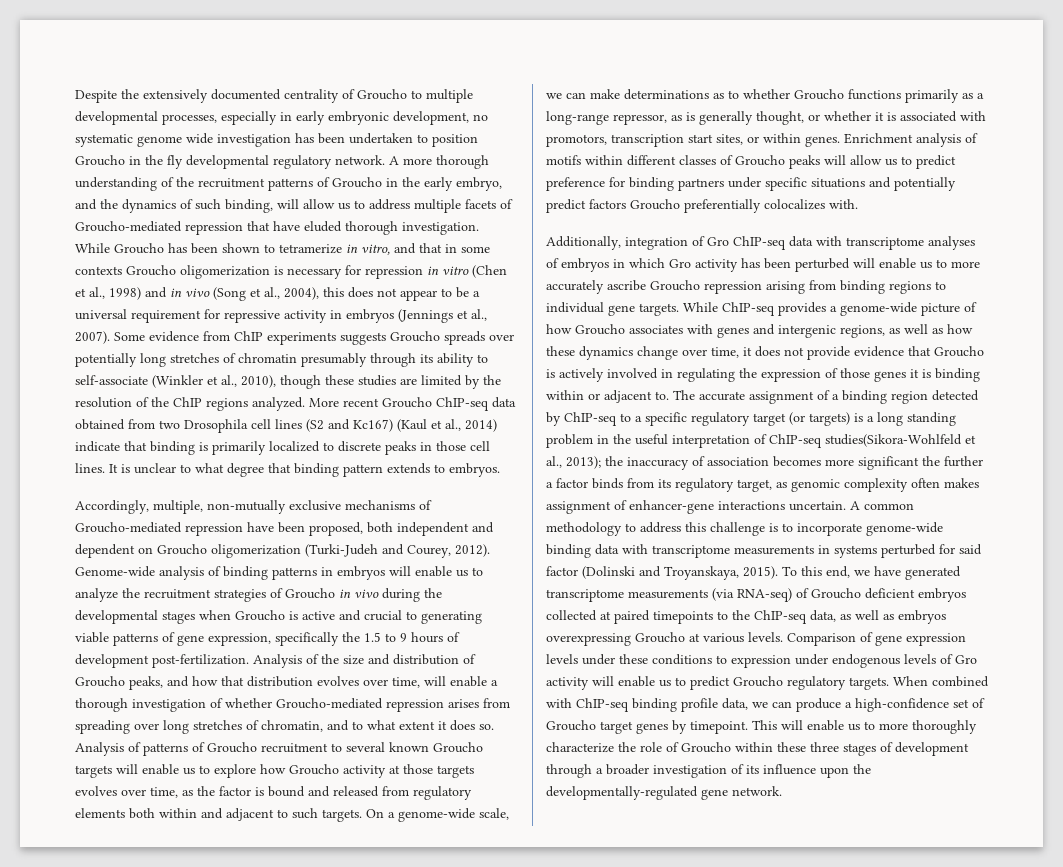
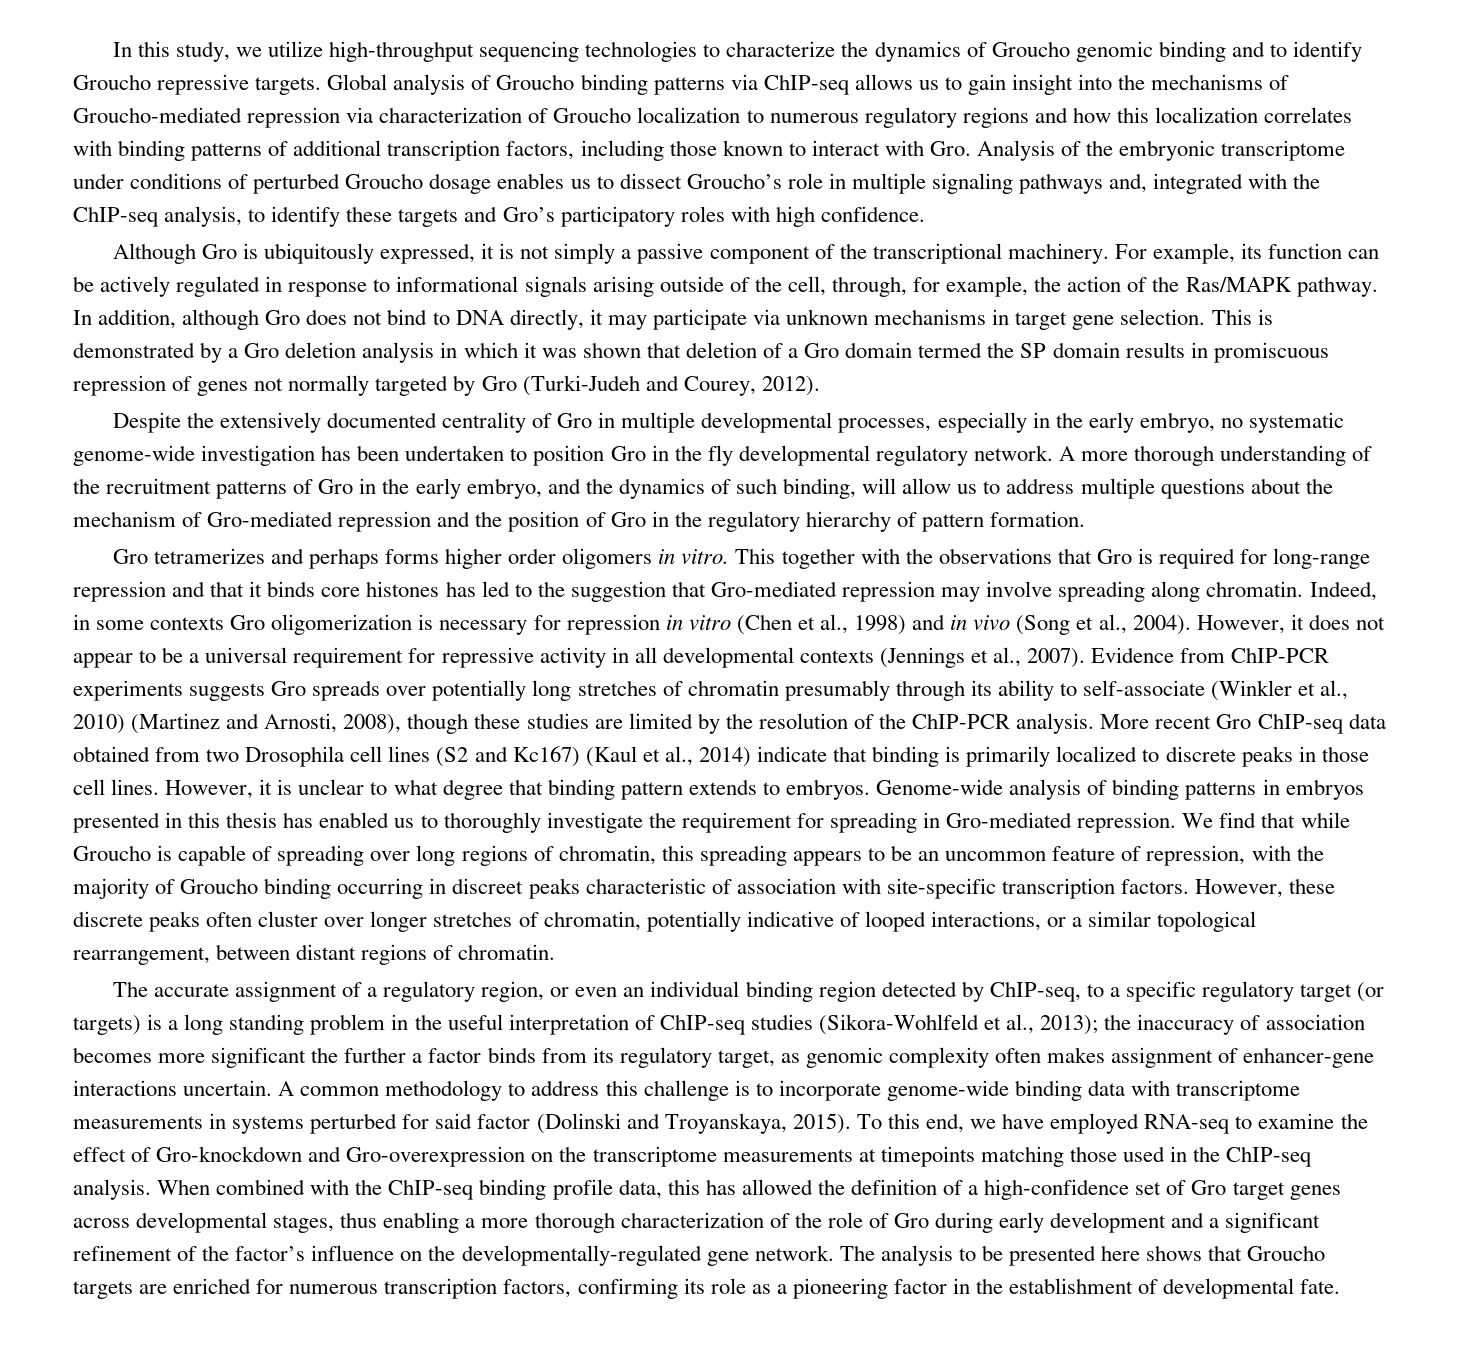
(75, 96) none -> [112,41,1363,62] [73,74,1290,95] [73,107,1353,128] [73,140,1346,161] [73,173,1321,194] [73,206,925,227] [112,243,1380,264] [73,276,1378,297] [73,309,1273,330] [73,342,1329,363] [73,375,820,396] In this study, we utilize high-throughput sequencing technologies to characterize the dynamics of Groucho genomic binding and to identify Groucho repressive targets. Global analysis of Groucho binding patterns via ChIP-seq allows us to gain insight into the mechanisms of Groucho-mediated repression via characterization of Groucho localization to numerous regulatory regions and how this localization correlates with binding patterns of additional transcription factors, including those known to interact with Gro. Analysis of the embryonic transcriptome under conditions of perturbed Groucho dosage enables us to dissect Groucho’s role in multiple signaling pathways and, integrated with the ChIP-seq analysis, to identify these targets and Gro’s participatory roles with high confidence. // Although Gro is ubiquitously expressed, it is not simply a passive component of the transcriptional machinery. For example, its function can be actively regulated in response to informational signals arising outside of the cell, through, for example, the action of the Ras/MAPK pathway. In addition, although Gro does not bind to DNA directly, it may participate via unknown mechanisms in target gene selection. This is demonstrated by a Gro deletion analysis in which it was shown that deletion of a Gro domain termed the SP domain results in promiscuous repression of genes not normally targeted by Gro (Turki-Judeh and Courey, 2012). //
[357,89,422,100] Groucho to -> [557,412,616,428] Gro in
[296,111,488,125] [75,133,213,147] early embryonic development, no systematic genome wide -> [1055,412,1345,433] [73,445,195,466] the early embryo, no systematic genome-wide
[75,155,125,166] Groucho -> [610,446,646,461] Gro
[332,177,382,188] Groucho -> [318,479,354,494] Gro
[465,199,513,209] [75,221,479,235] [75,243,442,255] facets of Groucho-mediated repression that have eluded thorough investigation. While Groucho has been shown to tetramerize in vitro, and that -> [1160,478,1333,499] [73,511,1086,532] [112,548,1371,569] [73,581,1377,602] questions about the mechanism of Gro-mediated repression and the position of Gro in the regulatory hierarchy of pattern formation. // Gro tetramerizes and perhaps forms higher order oligomers in vitro. This together with the observations that Gro is required for long-range repression and that it binds core histones has led to the suggestion that Gro-mediated repression may involve spreading along chromatin. Indeed,
[126,265,176,276] Groucho -> [230,615,266,630] Gro
[284,287,344,300] 2004), this -> [1132,614,1304,635] 2004). However, it
[346,309,394,323] embryos -> [634,647,874,668] all developmental contexts
[114,331,263,342] Some evidence from ChIP -> [1091,647,1330,663] Evidence from ChIP-PCR
[390,331,440,342] Groucho -> [271,681,307,696] Gro
[241,375,276,388] 2010), -> [73,713,402,734] 2010) (Martinez and Arnosti, 2008),
[173,397,305,411] ChIP regions analyzed. -> [912,713,1095,734] ChIP-PCR analysis.
[382,397,432,408] Groucho -> [1216,714,1252,729] Gro
[109,464,118,473] It -> [165,779,273,799] However, it
[75,500,432,514] [75,522,494,536] [75,544,490,558] // Accordingly, multiple, non-mutually exclusive mechanisms of Groucho-mediated repression have been proposed, both independent and dependent on Groucho oligomerization (Turki-Judeh and Courey, 2012). -> (871, 789) none
[389,566,483,577] [75,588,442,602] [75,610,482,624] [75,632,460,646] [75,654,476,668] [75,676,498,690] [75,698,510,712] [75,720,494,734] [75,742,483,756] [75,764,474,778] [75,786,472,800] [75,808,509,822] [546,89,984,103] [546,111,986,125] [546,133,978,147] [546,155,956,169] [546,177,956,191] [546,199,858,213] [546,236,975,250] [546,258,980,272] [546,280,946,294] [546,302,977,316] [546,324,973,338] [546,346,984,360] [546,368,980,382] [546,390,669,403] will enable us to analyze the recruitment strategies of Groucho in vivo during the developmental stages when Groucho is active and crucial to generating viable patterns of gene expression, specifically the 1.5 to 9 hours of development post-fertilization. Analysis of the size and distribution of Groucho peaks, and how that distribution evolves over time, will enable a thorough investigation of whether Groucho-mediated repression arises from spreading over long stretches of chromatin, and to what extent it does so. Analysis of patterns of Groucho recruitment to several known Groucho targets will enable us to explore how Groucho activity at those targets evolves over time, as the factor is bound and released from regulatory elements both within and adjacent to such targets. On a genome-wide scale, we can make determinations as to whether Groucho functions primarily as a long-range repressor, as is generally thought, or whether it is associated with promotors, transcription start sites, or within genes. Enrichment analysis of motifs within different classes of Groucho peaks will allow us to predict preference for binding partners under specific situations and potentially predict factors Groucho preferentially colocalizes with. // Additionally, integration of Gro ChIP-seq data with transcriptome analyses of embryos in which Gro activity has been perturbed will enable us to more accurately ascribe Groucho repression arising from binding regions to individual gene targets. While ChIP-seq provides a genome-wide picture of how Groucho associates with genes and intergenic regions, as well as how these dynamics change over time, it does not provide evidence that Groucho is actively involved in regulating the expression of those genes it is binding within or adjacent to. -> [73,812,1350,833] [73,845,1324,866] [73,878,1336,899] [73,911,1257,932] [73,944,556,965] presented in this thesis has enabled us to thoroughly investigate the requirement for spreading in Gro-mediated repression. We find that while Groucho is capable of spreading over long regions of chromatin, this spreading appears to be an uncommon feature of repression, with the majority of Groucho binding occurring in discreet peaks characteristic of association with site-specific transcription factors. However, these discrete peaks often cluster over longer stretches of chromatin, potentially indicative of looped interactions, or a similar topological rearrangement, between distant regions of chromatin. //
(839, 397) none -> [383,981,740,1002] regulatory region, or even an individual
[564,412,617,426] ChIP-seq -> [989,981,1081,1002] ChIP-seq,
[825,434,962,447] studies(Sikora-Wohlfeld -> [750,1014,979,1035] studies (Sikora-Wohlfeld
[905,566,961,580] [546,588,966,602] [546,610,946,624] [546,632,966,646] [546,654,977,668] [546,676,889,690] generated transcriptome measurements (via RNA-seq) of Groucho deficient embryos collected at paired timepoints to the ChIP-seq data, as well as embryos overexpressing Groucho at various levels. Comparison of gene expression levels under these conditions to expression under endogenous levels of Gro activity will enable us to predict Groucho regulatory targets. -> [1050,1113,1368,1134] [73,1146,1312,1167] [73,1179,151,1200] employed RNA-seq to examine the effect of Gro-knockdown and Gro-overexpression on the transcriptome measurements at timepoints matching those used in the ChIP-seq analysis.
(572, 703) none -> [355,1179,383,1195] the
[752,698,841,712] we can produce -> [667,1179,964,1195] this has allowed the definition of
[546,720,596,731] Groucho -> [1191,1180,1227,1195] Gro
[672,720,977,734] [546,742,969,756] [546,764,871,778] [546,786,782,800] by timepoint. This will enable us to more thoroughly characterize the role of Groucho within these three stages of development through a broader investigation of its influence upon the developmentally-regulated gene network. -> [73,1212,1321,1233] [73,1245,1326,1266] [73,1278,1341,1299] across developmental stages, thus enabling a more thorough characterization of the role of Gro during early development and a significant refinement of the factor’s influence on the developmentally-regulated gene network. The analysis to be presented here shows that Groucho targets are enriched for numerous transcription factors, confirming its role as a pioneering factor in the establishment of developmental fate.

